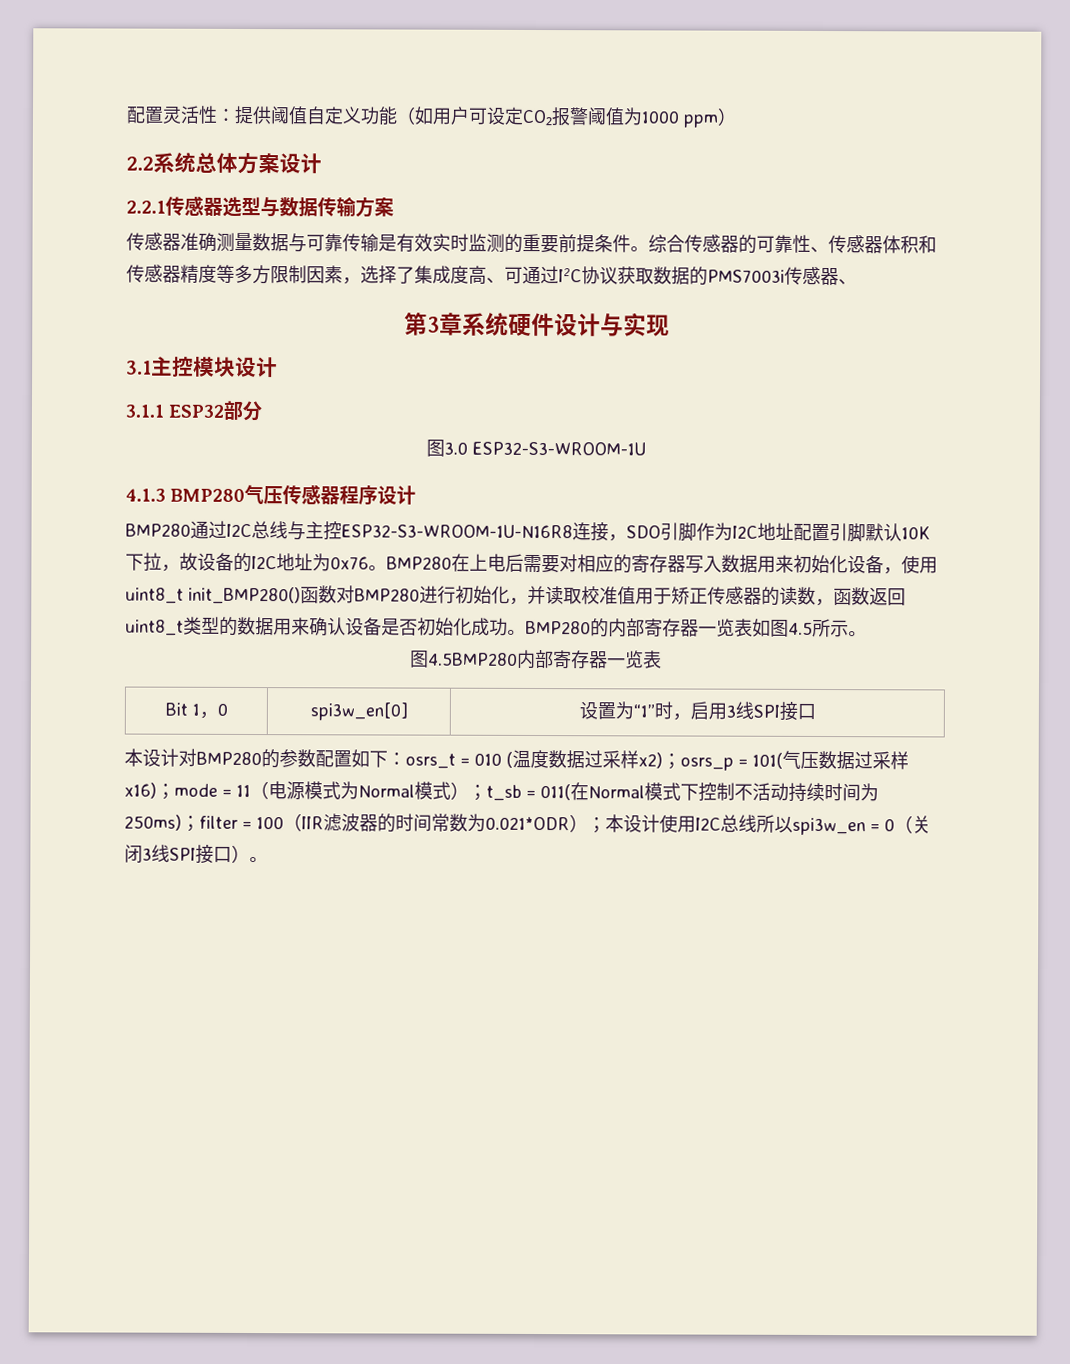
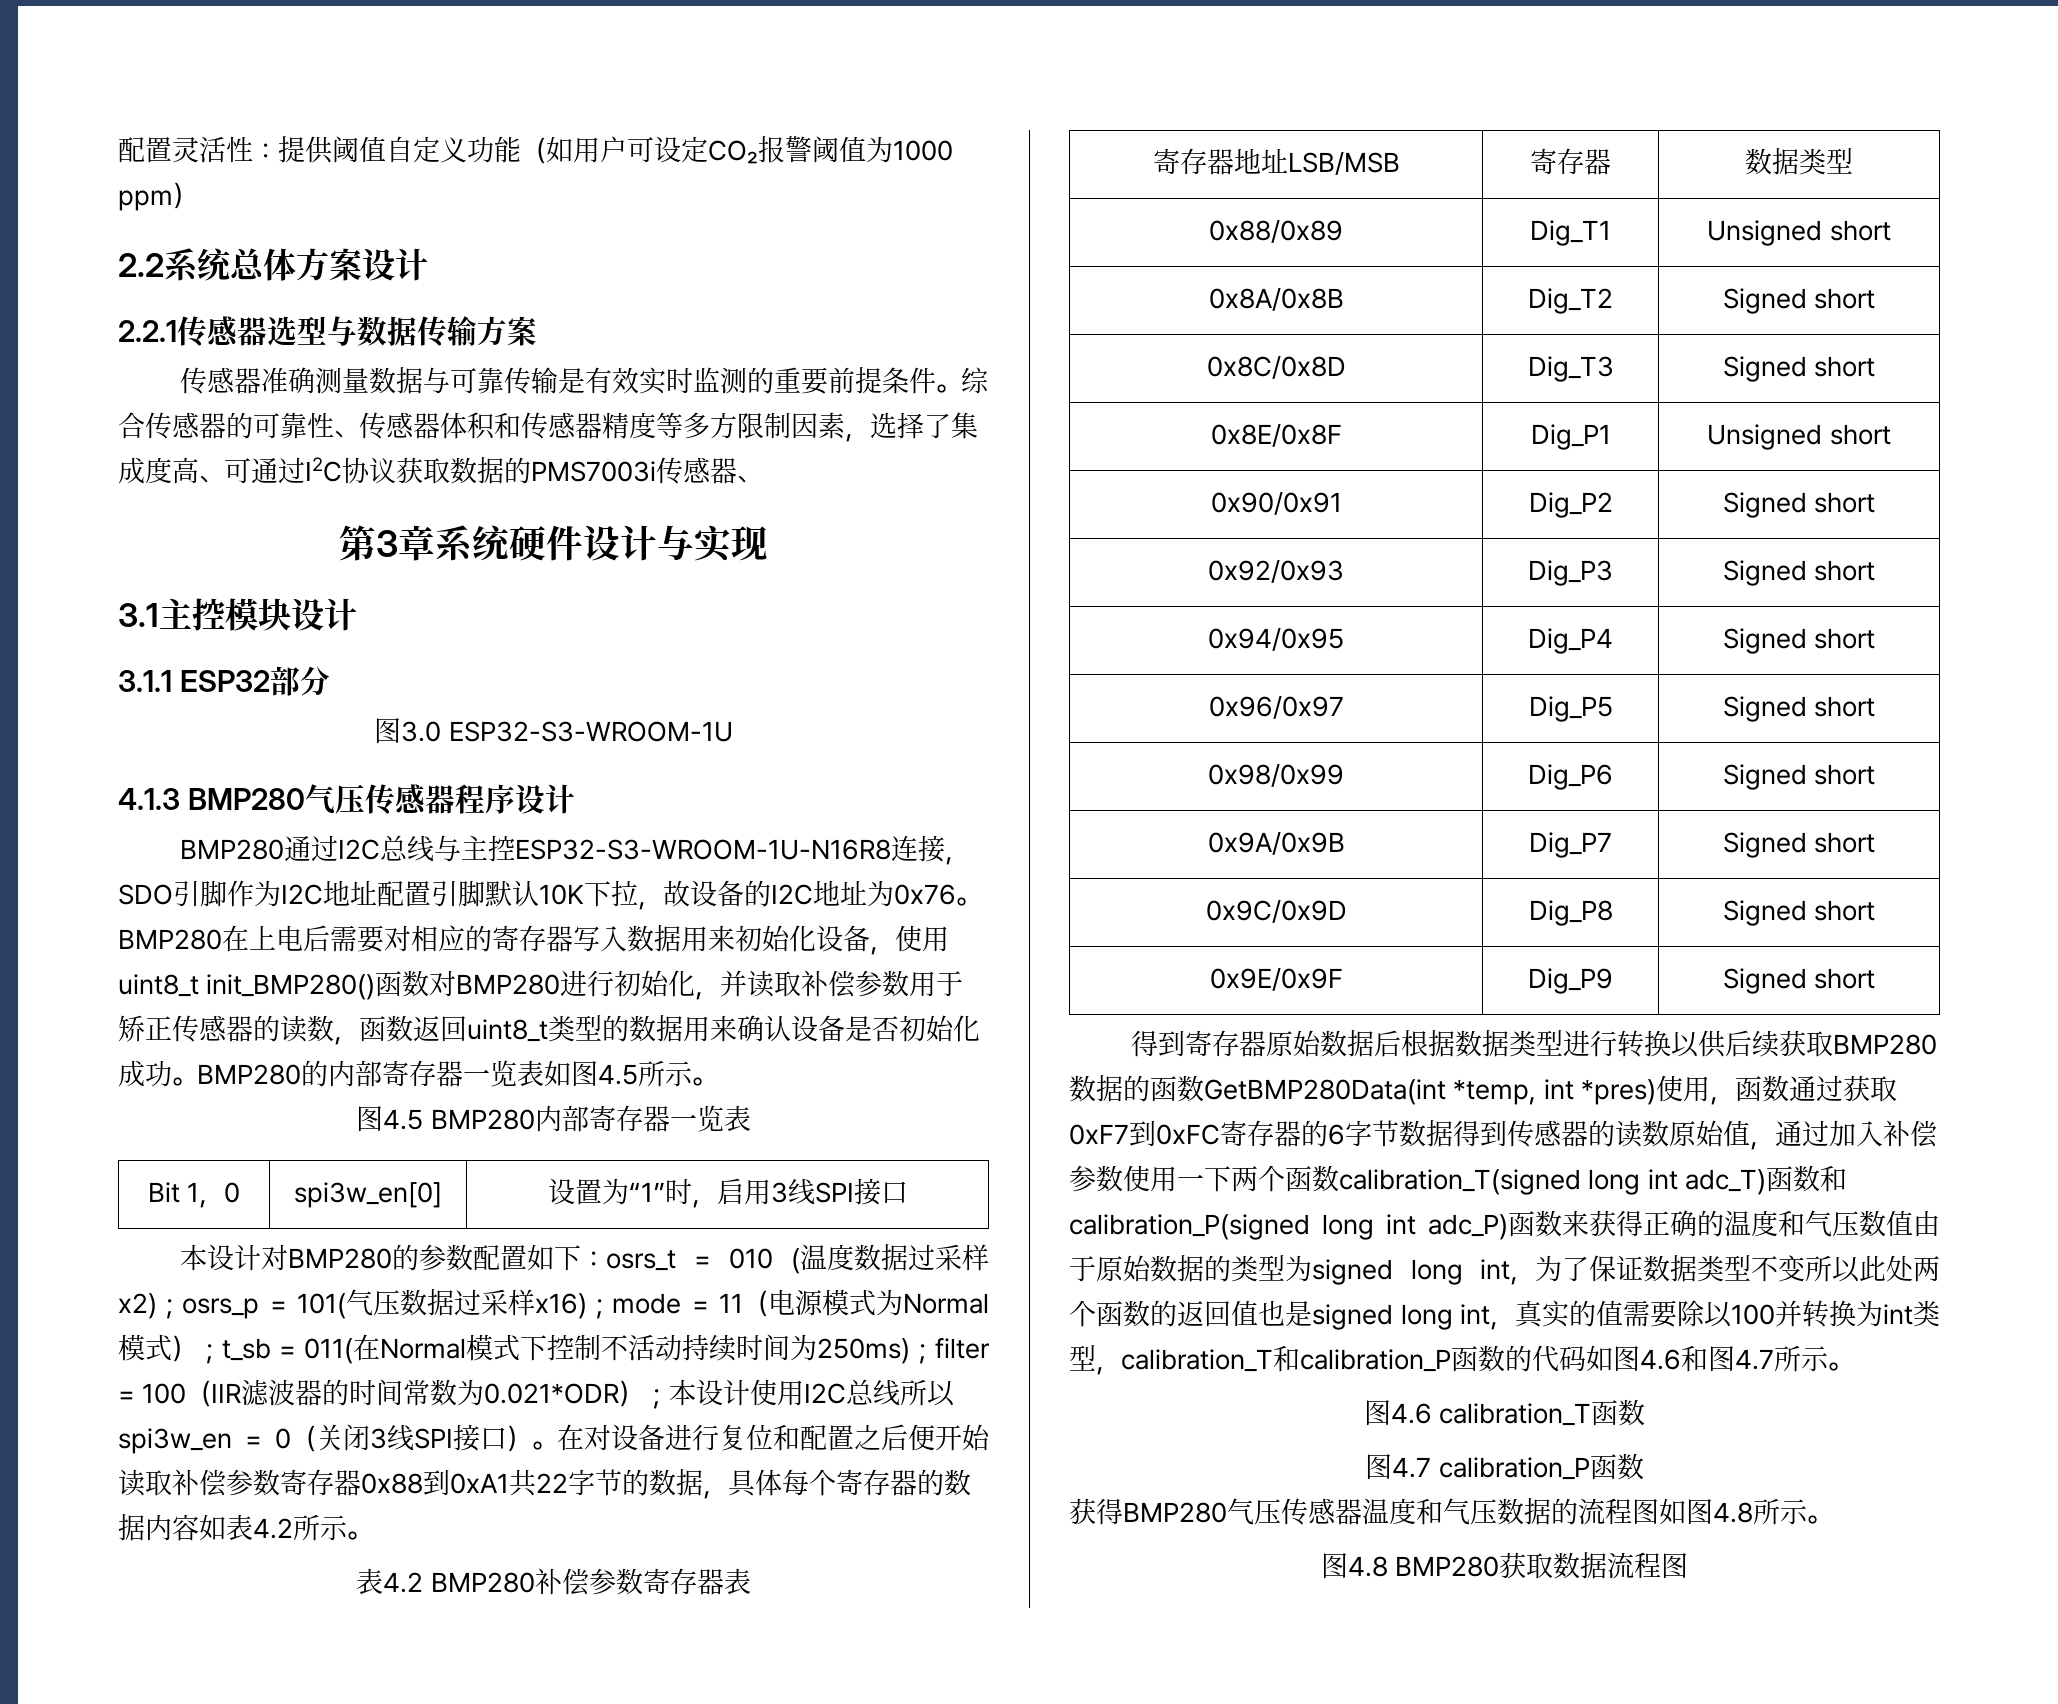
[581,586,636,605] 校准值 -> [801,970,910,998] 补偿参数
[427,652,518,666] 4.5BMP280 -> [383,1109,535,1130] 4.5 BMP280
(268, 860) none -> [557,1424,990,1451] [118,1469,971,1499] [118,1514,372,1541] [356,1568,751,1596] [1152,148,1400,175] [1530,148,1611,175] [1745,148,1853,175] [1209,220,1343,243] [1530,220,1611,246] [1707,220,1891,246] [1208,288,1344,311] [1528,288,1613,314] [1722,288,1876,314] [1206,356,1346,379] [1527,356,1614,382] [1722,356,1876,382] [1210,424,1342,447] [1530,424,1611,450] [1707,424,1891,450] [1210,492,1342,515] [1528,492,1613,518] [1722,492,1876,518] [1208,560,1344,583] [1528,560,1613,586] [1722,560,1876,586] [1208,628,1344,651] [1528,628,1613,654] [1722,628,1876,654] [1208,696,1344,719] [1528,696,1613,722] [1722,696,1876,722] [1208,764,1344,787] [1528,764,1613,790] [1722,764,1876,790] [1207,832,1345,855] [1529,832,1612,858] [1722,832,1876,858] [1205,900,1347,923] [1528,900,1613,926] [1722,900,1876,926] [1209,968,1343,991] [1528,968,1613,994] [1722,968,1876,994] [1130,1030,1937,1058] [1069,1075,1897,1105] [1069,1120,1937,1150] [1069,1165,1847,1195] [1069,1210,1940,1240] [1069,1255,1940,1285] [1069,1300,1940,1330] [1069,1345,1853,1375] [1363,1399,1646,1426] [1365,1453,1644,1480] [1069,1498,1832,1525] [1320,1552,1689,1579] 在对设备进行复位和配置之后便开始读取补偿参数寄存器0x88到0xA1共22字节的数据，具体每个寄存器的数据内容如表4.2所示。 // 表4.2 BMP280补偿参数寄存器表 // 寄存器地址LSB/MSB | 寄存器 | 数据类型 // 0x88/0x89 | Dig_T1 | Unsigned short // 0x8A/0x8B | Dig_T2 | Signed short // 0x8C/0x8D | Dig_T3 | Signed short // 0x8E/0x8F | Dig_P1 | Unsigned short // 0x90/0x91 | Dig_P2 | Signed short // 0x92/0x93 | Dig_P3 | Signed short // 0x94/0x95 | Dig_P4 | Signed short // 0x96/0x97 | Dig_P5 | Signed short // 0x98/0x99 | Dig_P6 | Signed short // 0x9A/0x9B | Dig_P7 | Signed short // 0x9C/0x9D | Dig_P8 | Signed short // 0x9E/0x9F | Dig_P9 | Signed short // 得到寄存器原始数据后根据数据类型进行转换以供后续获取BMP280数据的函数GetBMP280Data(int *temp, int *pres)使用，函数通过获取0xF7到0xFC寄存器的6字节数据得到传感器的读数原始值，通过加入补偿参数使用一下两个函数calibration_T(signed long int adc_T)函数和calibration_P(signed long int adc_P)函数来获得正确的温度和气压数值由于原始数据的类型为signed long int，为了保证数据类型不变所以此处两个函数的返回值也是signed long int，真实的值需要除以100并转换为int类型，calibration_T和calibration_P函数的代码如图4.6和图4.7所示。 // 图4.6 calibration_T函数 // 图4.7 calibration_P函数 // 获得BMP280气压传感器温度和气压数据的流程图如图4.8所示。 // 图4.8 BMP280获取数据流程图

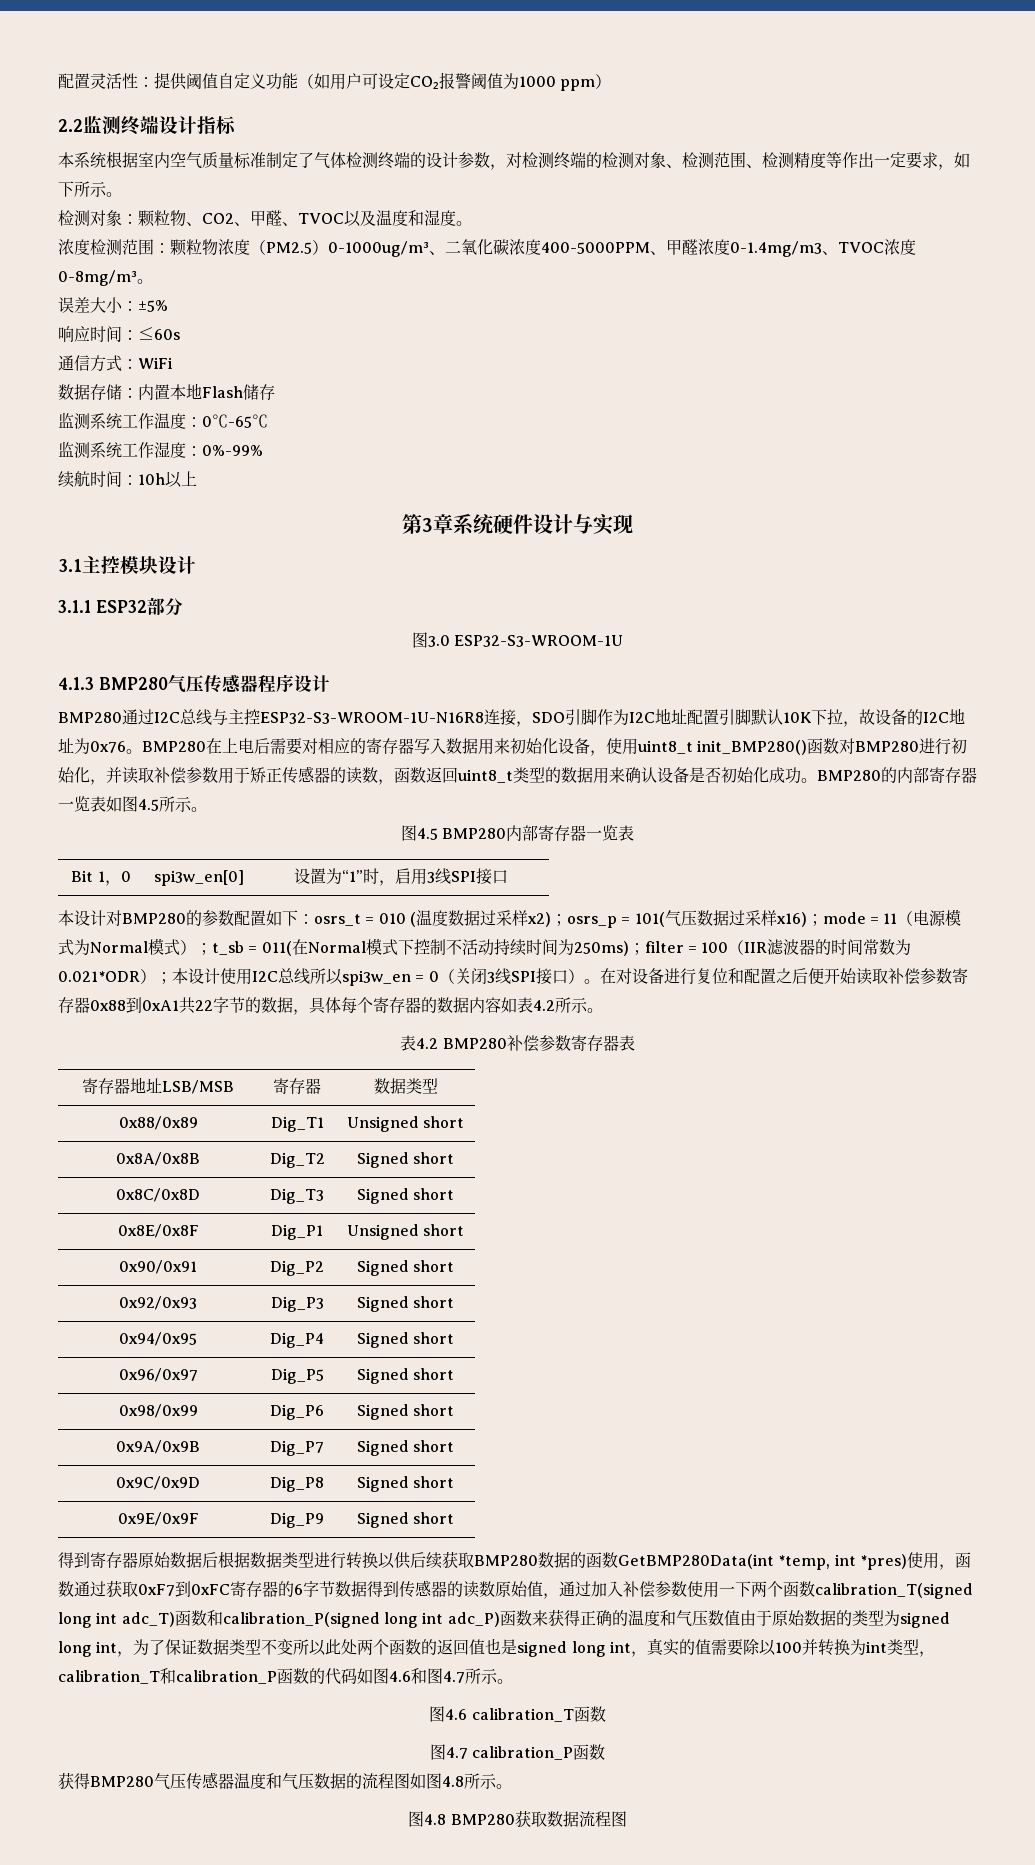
[164,248,428,281] [118,316,537,347] [179,367,989,395] [118,412,978,442] [118,457,762,484] 系统总体方案设计 // 2.2.1传感器选型与数据传输方案 // 传感器准确测量数据与可靠传输是有效实时监测的重要前提条件。综合传感器的可靠性、传感器体积和传感器精度等多方限制因素，选择了集成度高、可通过I2C协议获取数据的PMS7003i传感器、 -> [83,115,236,135] [58,151,970,170] [58,181,122,197] [58,210,472,227] [58,239,916,257] [58,270,153,286] [58,297,168,313] [58,326,180,342] [58,355,173,372] [58,383,275,400] [58,412,268,429] [58,441,263,458] [58,471,197,488] 监测终端设计指标 // 本系统根据室内空气质量标准制定了气体检测终端的设计参数，对检测终端的检测对象、检测范围、检测精度等作出一定要求，如下所示。 // 检测对象：颗粒物、CO2、甲醛、TVOC以及温度和湿度。 // 浓度检测范围：颗粒物浓度（PM2.5）0-1000ug/m³、二氧化碳浓度400-5000PPM、甲醛浓度0-1.4mg/m3、TVOC浓度0-8mg/m³。 // 误差大小：±5% // 响应时间：≤60s // 通信方式：WiFi // 数据存储：内置本地Flash储存 // 监测系统工作温度：0℃-65℃ // 监测系统工作湿度：0%-99% // 续航时间：10h以上

